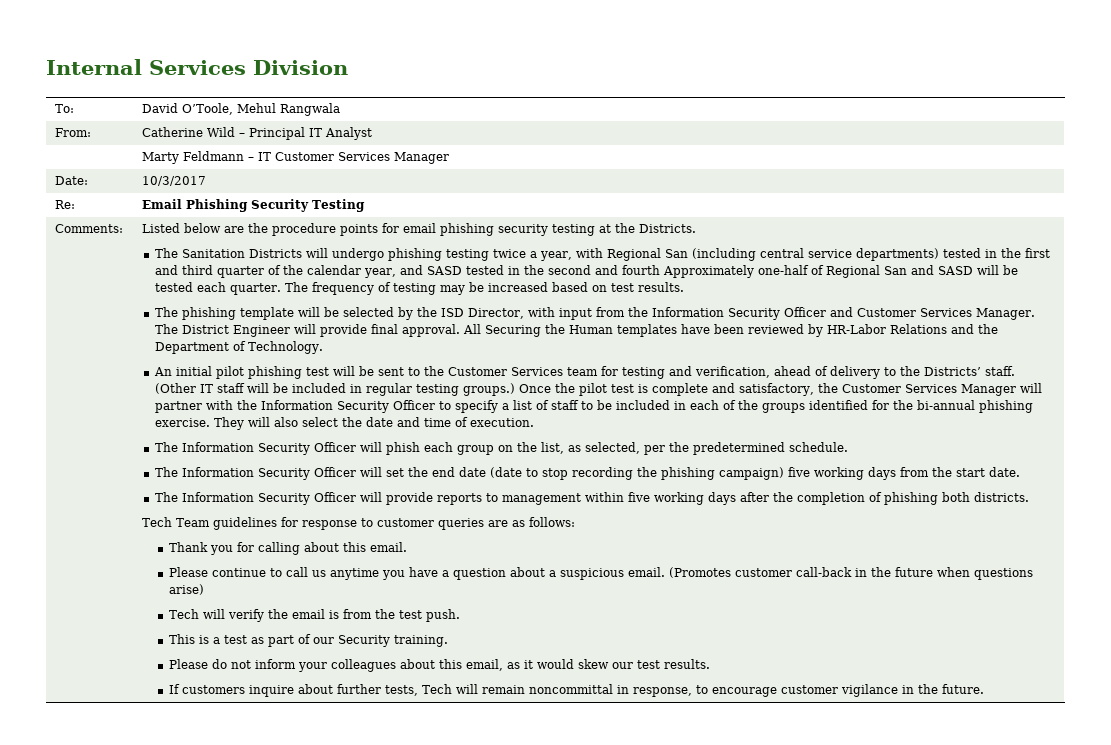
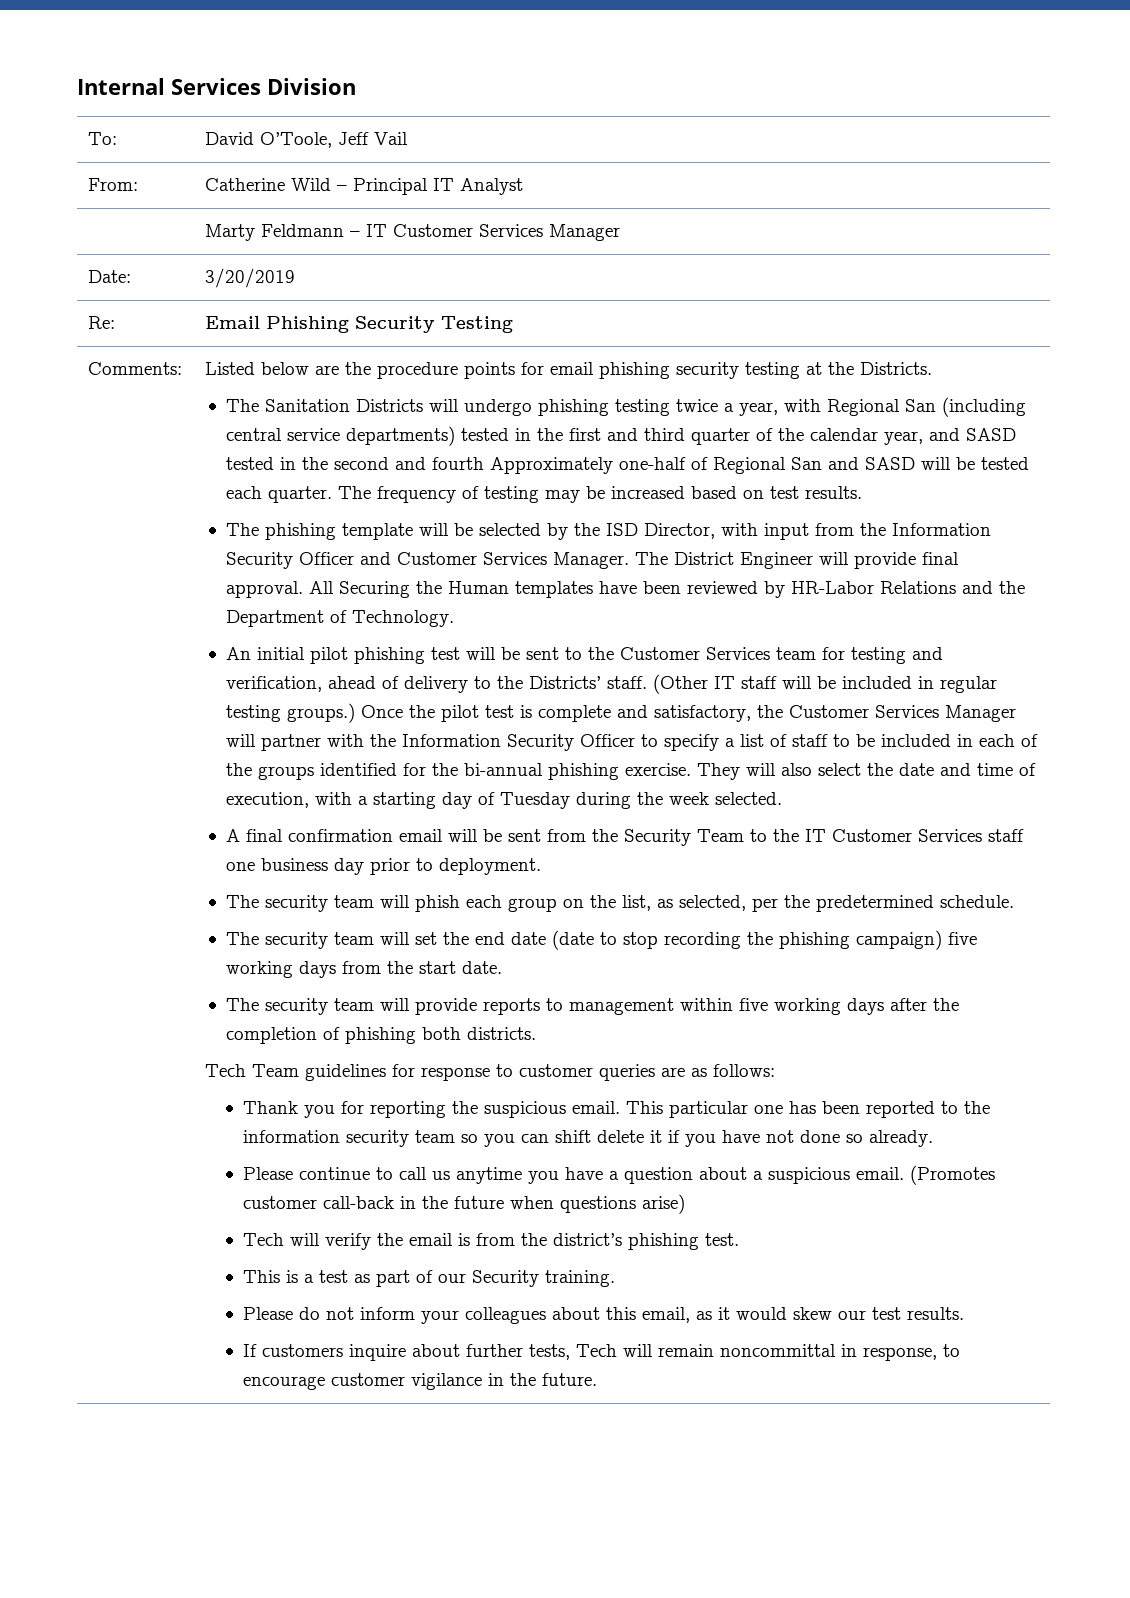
[237,103,341,116] Mehul Rangwala -> [338,132,409,145] Jeff Vail
[142,176,207,186] 10/3/2017 -> [205,268,296,288] 3/20/2019
[469,418,534,427] [154,442,356,455] execution. // The Information Security Officer -> [226,792,783,809] [226,829,1025,846] [226,858,542,875] [226,895,375,912] execution, with a starting day of Tuesday during the week selected. // A final confirmation email will be sent from the Security Team to the IT Customer Services staff one business day prior to deployment. // The security team
[181,467,356,480] Information Security Officer -> [265,932,375,949] security team
[181,492,356,505] Information Security Officer -> [265,998,375,1015] security team
[257,542,407,555] calling about this email. -> [369,1101,990,1118] [242,1130,933,1147] reporting the suspicious email. This particular one has been reported to the information security team so you can shift delete it if you have not done so already.
[398,609,460,622] test push. -> [552,1233,739,1250] district’s phishing test.

